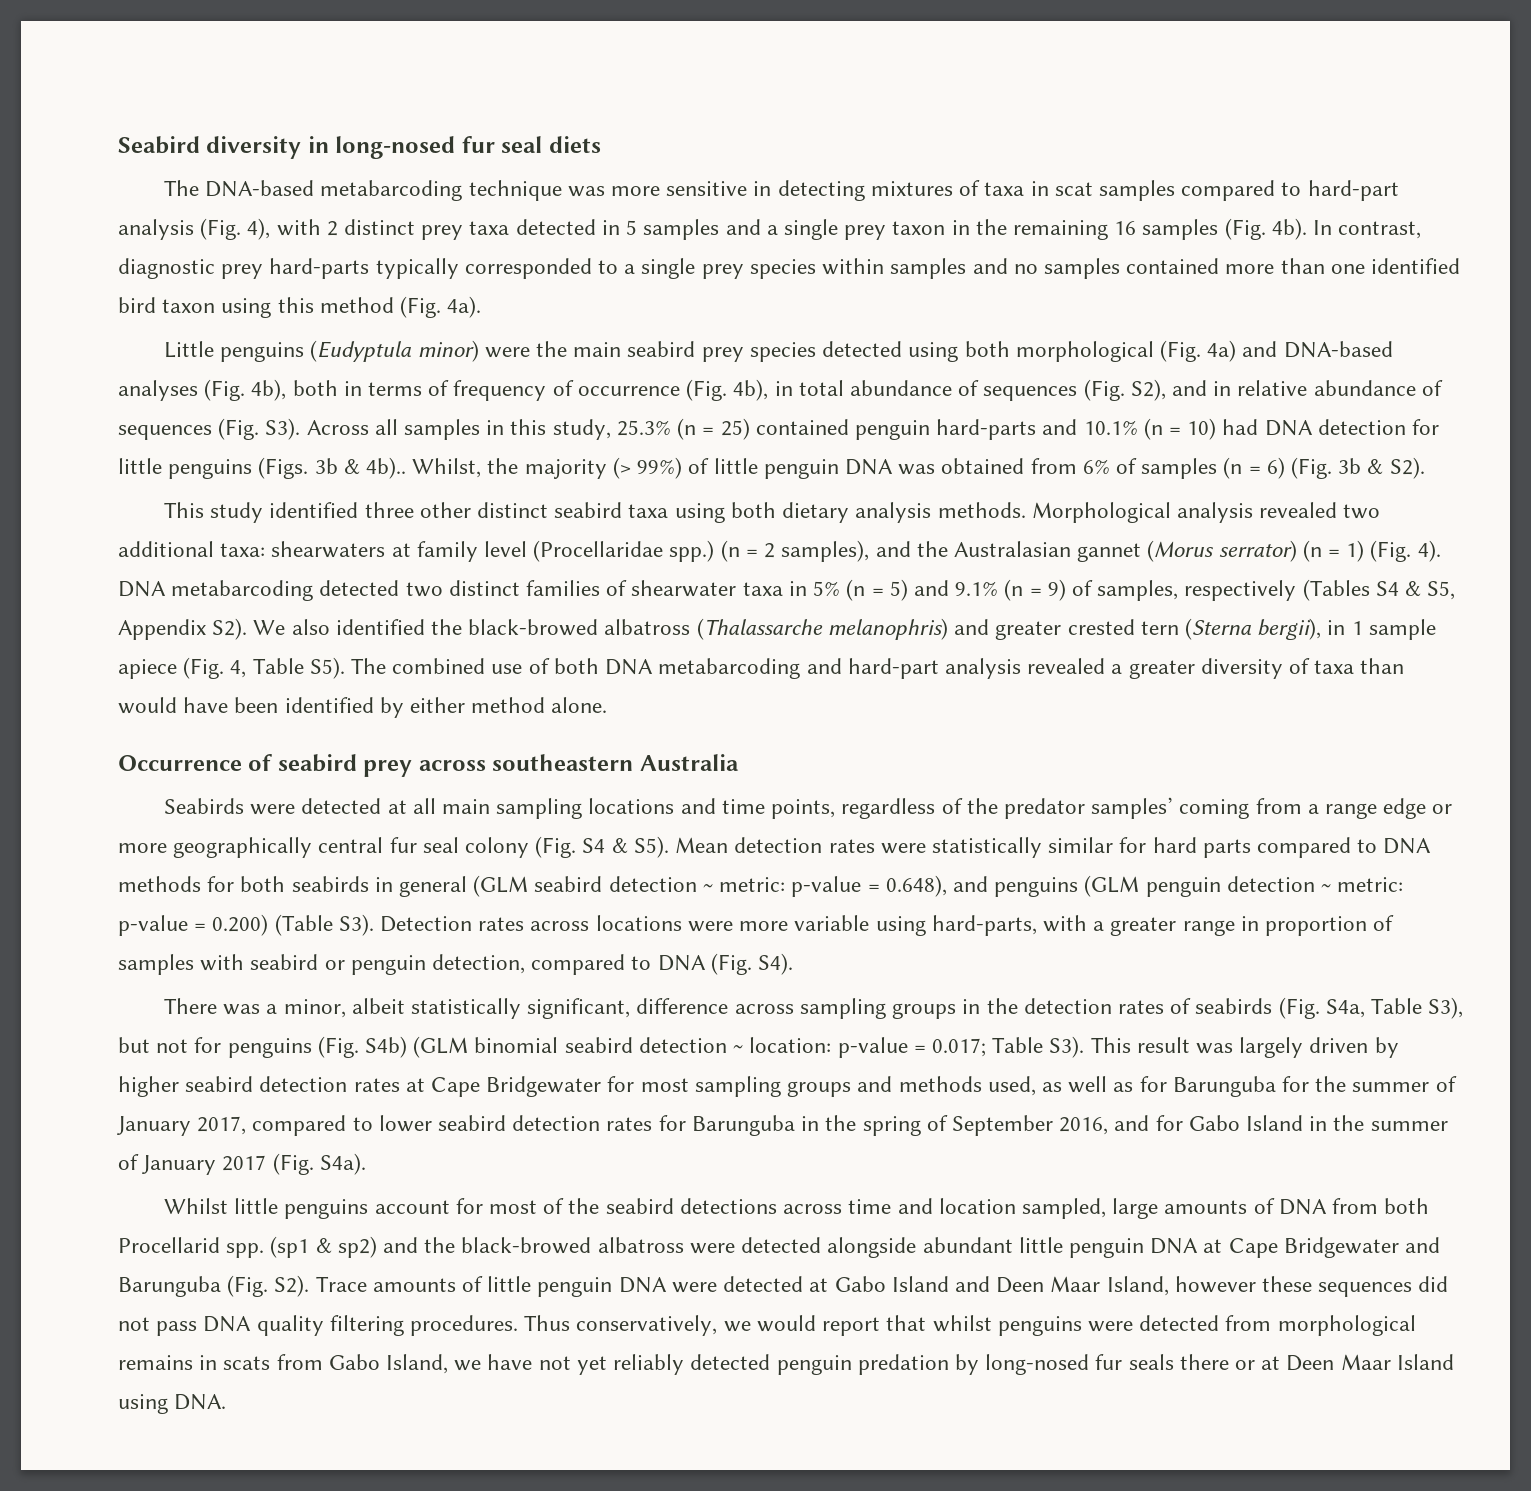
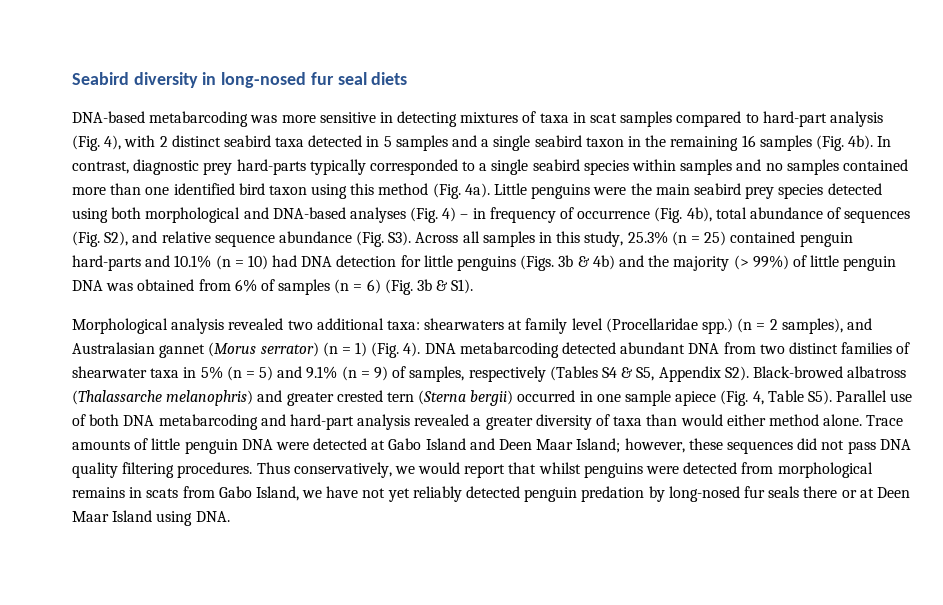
[163,180,199,196] The -> (408, 78) none
[468,180,562,201] technique -> (249, 119) none
[421,225,464,240] prey -> [223,135,271,147] seabird
[844,225,887,240] prey -> [534,135,582,147] seabird
[701,264,744,279] prey -> [532,159,580,171] seabird
(482, 307) // -> (490, 190) none
[310,340,479,362] (Eudyptula minor) -> (591, 191) none
[1159,340,1237,362] (Fig. 4a) -> (241, 215) none
[251,379,450,401] 4b), both in terms of -> [442,207,486,222] 4) – in
[774,381,793,396] in -> (712, 214) none
[1213,380,1443,396] [118,425,212,440] in relative abundance of sequences -> [161,231,352,247] relative sequence abundance
[366,457,482,479] 4b).. Whilst, -> [592,255,644,270] 4b) and
[1389,457,1425,479] [163,502,1026,523] S2). // This study identified three other distinct seabird taxa using both dietary analysis methods. -> [451,279,474,294] S1). //
[916,541,948,557] the -> (872, 324) none
(400, 588) none -> [620,342,756,354] abundant DNA from
[253,619,599,636] We also identified the black-browed -> [752,366,843,378] Black-browed
[1257,618,1363,640] bergii), in 1 -> [470,390,621,406] bergii) occurred in one
[351,658,486,674] The combined -> [836,390,888,402] Parallel
[183,697,404,718] have been identified by -> (723, 420) none
[118,754,739,777] [163,797,1453,819] [118,836,1432,858] [118,875,1404,897] [118,914,1395,936] [118,953,794,975] [163,997,1464,1019] [118,1036,1399,1058] [118,1076,1457,1097] [117,1115,1448,1136] [118,1153,366,1175] [163,1198,1430,1219] [118,1236,1440,1258] [118,1275,310,1297] // Occurrence of seabird prey across southeastern Australia // Seabirds were detected at all main sampling locations and time points, regardless of the predator samples’ coming from a range edge or more geographically central fur seal colony (Fig. S4 & S5). Mean detection rates were statistically similar for hard parts compared to DNA methods for both seabirds in general (GLM seabird detection ~ metric: p-value = 0.648), and penguins (GLM penguin detection ~ metric: p-value = 0.200) (Table S3). Detection rates across locations were more variable using hard-parts, with a greater range in proportion of samples with seabird or penguin detection, compared to DNA (Fig. S4). // There was a minor, albeit statistically significant, difference across sampling groups in the detection rates of seabirds (Fig. S4a, Table S3), but not for penguins (Fig. S4b) (GLM binomial seabird detection ~ location: p-value = 0.017; Table S3). This result was largely driven by higher seabird detection rates at Cape Bridgewater for most sampling groups and methods used, as well as for Barunguba for the summer of January 2017, compared to lower seabird detection rates for Barunguba in the spring of September 2016, and for Gabo Island in the summer of January 2017 (Fig. S4a). // Whilst little penguins account for most of the seabird detections across time and location sampled, large amounts of DNA from both Procellarid spp. (sp1 & sp2) and the black-browed albatross were detected alongside abundant little penguin DNA at Cape Bridgewater and Barunguba (Fig. S2). -> (863, 420) none
[1106,1276,1256,1296] Island, however -> [576,438,685,453] Island; however,

